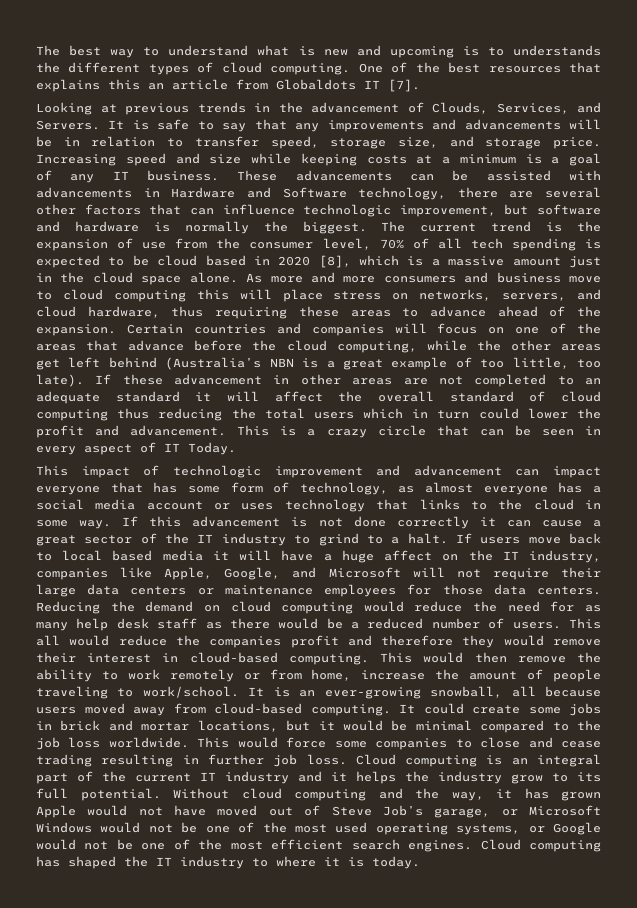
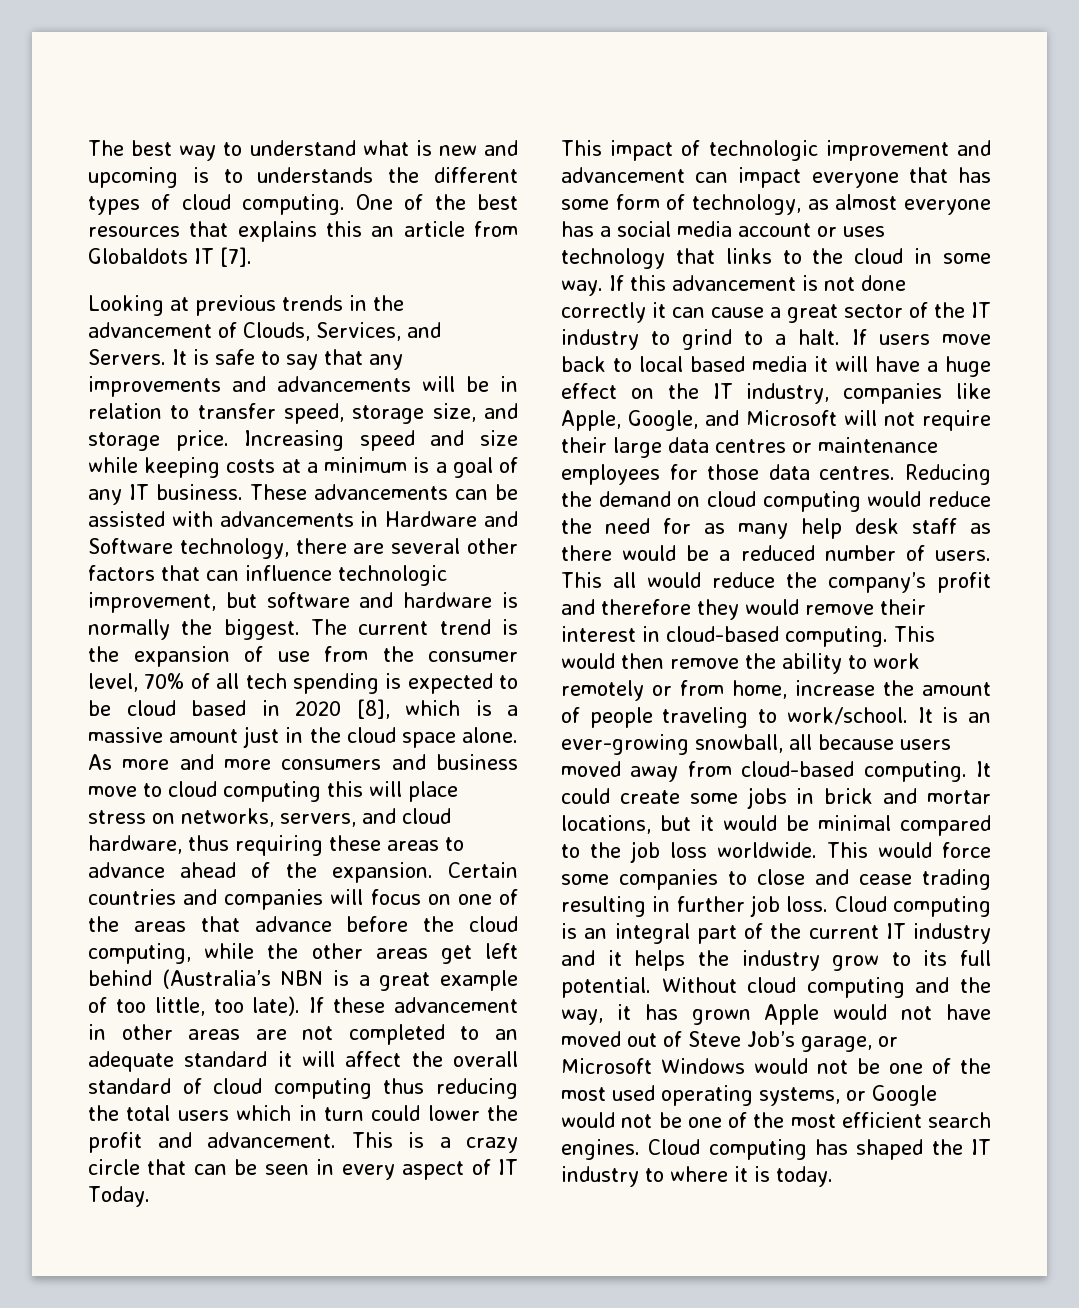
[384,550,433,561] affect -> [561,383,617,399] effect
[130,586,187,595] centers -> [715,439,786,453] centres
[537,586,601,595] centers. -> [819,466,896,480] centres.
[209,636,282,648] companies -> [828,572,926,593] company’s

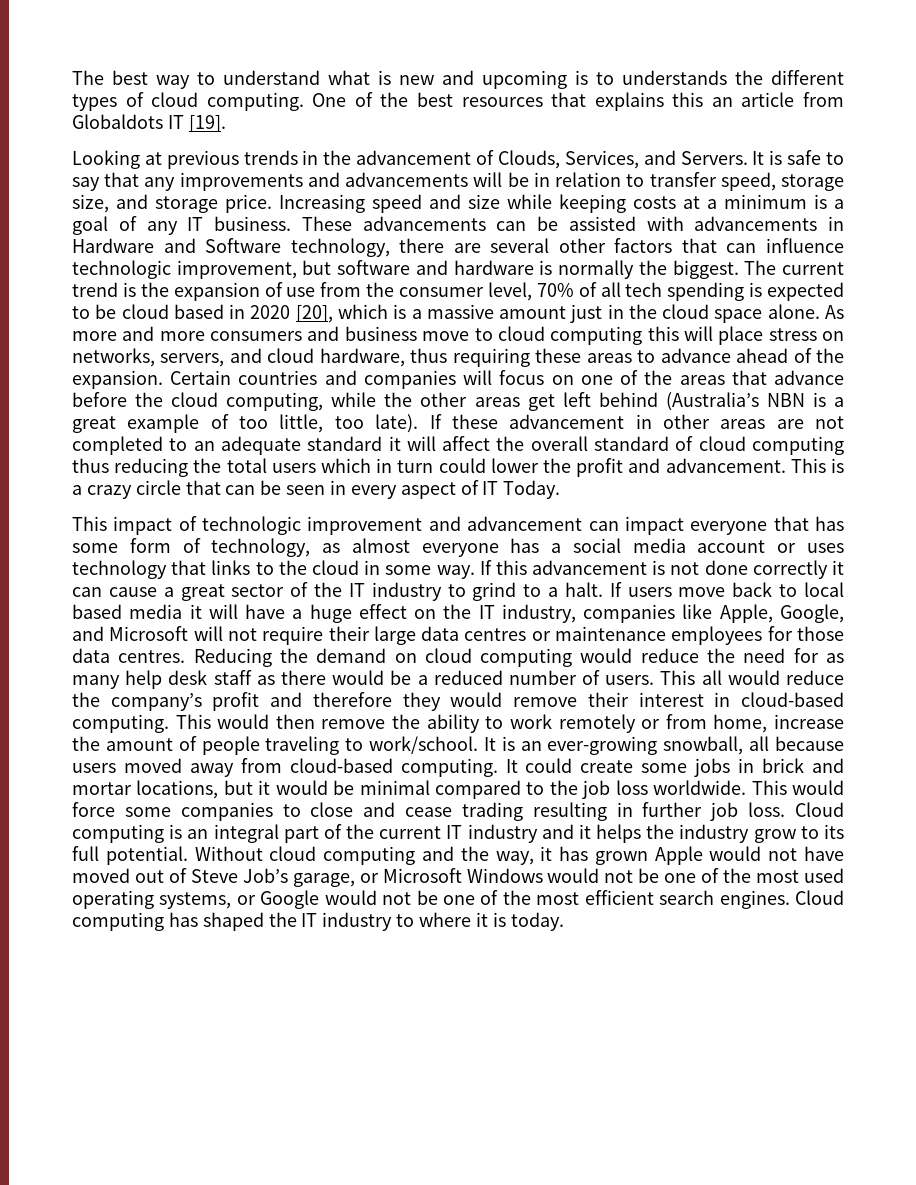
[220,247,252,267] [7]. -> [188,115,226,132] [19].
[356,699,390,719] [8], -> [295,305,333,323] [20],

